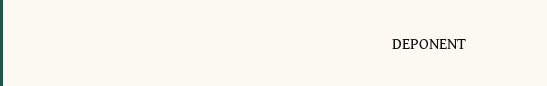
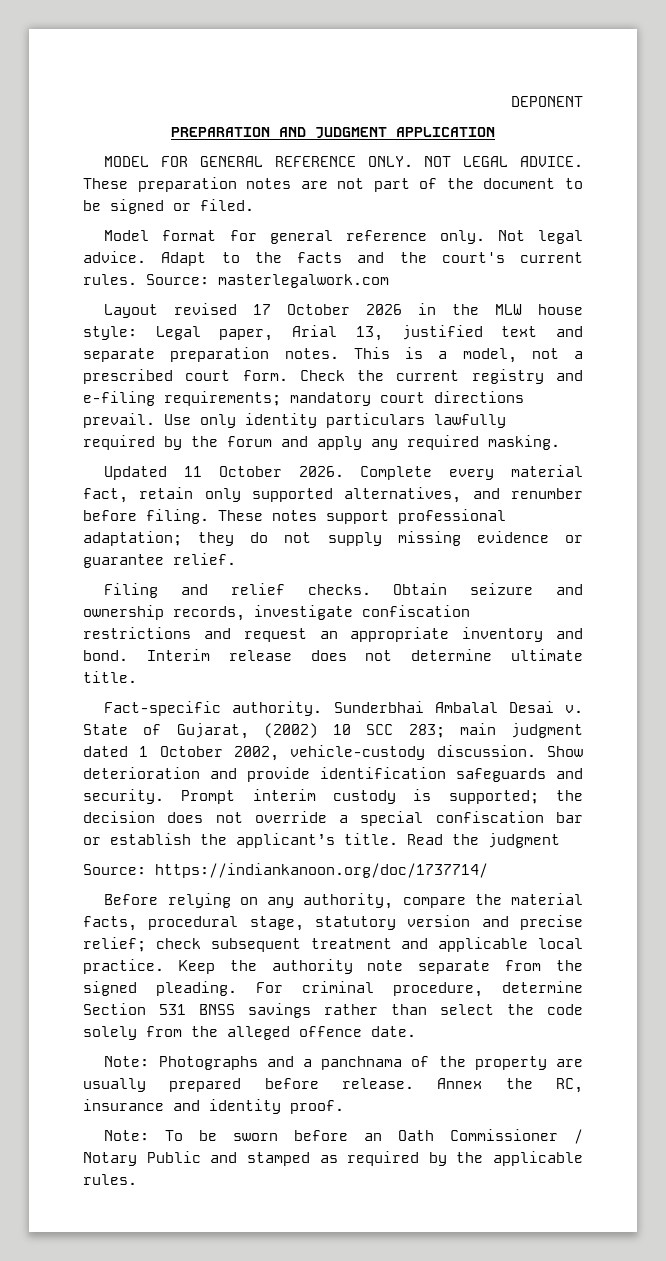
(466, 44) none -> [171,127,495,138] [104,156,584,167] [83,177,583,192] [83,199,254,214] [104,230,583,244] [83,251,583,266] [83,274,389,288] [104,303,583,318] [83,325,583,341] [83,347,583,363] [83,369,583,384] [83,391,524,406] [83,413,506,428] [83,435,560,450] [104,465,583,480] [83,487,583,503] [83,509,506,524] [83,531,583,546] [83,553,236,568] [104,583,583,598] [83,605,470,621] [83,627,583,642] [83,649,583,661] [83,671,137,683] [104,701,583,716] [83,723,583,739] [83,745,583,761] [83,767,583,782] [83,789,583,804] [83,811,583,826] [83,833,560,848] [83,863,488,878] [104,893,583,909] [83,915,583,931] [83,937,583,952] [83,959,583,974] [83,981,583,997] [83,1003,583,1018] [83,1026,416,1040] [104,1056,583,1070] [83,1078,583,1093] [83,1099,344,1114] [104,1129,583,1144] [83,1151,583,1166] [83,1174,137,1185] // PREPARATION AND JUDGMENT APPLICATION // MODEL FOR GENERAL REFERENCE ONLY. NOT LEGAL ADVICE. These preparation notes are not part of the document to be signed or filed. // Model format for general reference only. Not legal advice. Adapt to the facts and the court's current rules. Source: masterlegalwork.com // Layout revised 17 October 2026 in the MLW house style: Legal paper, Arial 13, justified text and separate preparation notes. This is a model, not a prescribed court form. Check the current registry and e-filing requirements; mandatory court directions prevail. Use only identity particulars lawfully required by the forum and apply any required masking. // Updated 11 October 2026. Complete every material fact, retain only supported alternatives, and renumber before filing. These notes support professional adaptation; they do not supply missing evidence or guarantee relief. // Filing and relief checks. Obtain seizure and ownership records, investigate confiscation restrictions and request an appropriate inventory and bond. Interim release does not determine ultimate title. // Fact-specific authority. Sunderbhai Ambalal Desai v. State of Gujarat, (2002) 10 SCC 283; main judgment dated 1 October 2002, vehicle-custody discussion. Show deterioration and provide identification safeguards and security. Prompt interim custody is supported; the decision does not override a special confiscation bar or establish the applicant’s title. Read the judgment // Source: https://indiankanoon.org/doc/1737714/ // Before relying on any authority, compare the material facts, procedural stage, statutory version and precise relief; check subsequent treatment and applicable local practice. Keep the authority note separate from the signed pleading. For criminal procedure, determine Section 531 BNSS savings rather than select the code solely from the alleged offence date. // Note: Photographs and a panchnama of the property are usually prepared before release. Annex the RC, insurance and identity proof. // Note: To be sworn before an Oath Commissioner / Notary Public and stamped as required by the applicable rules.

